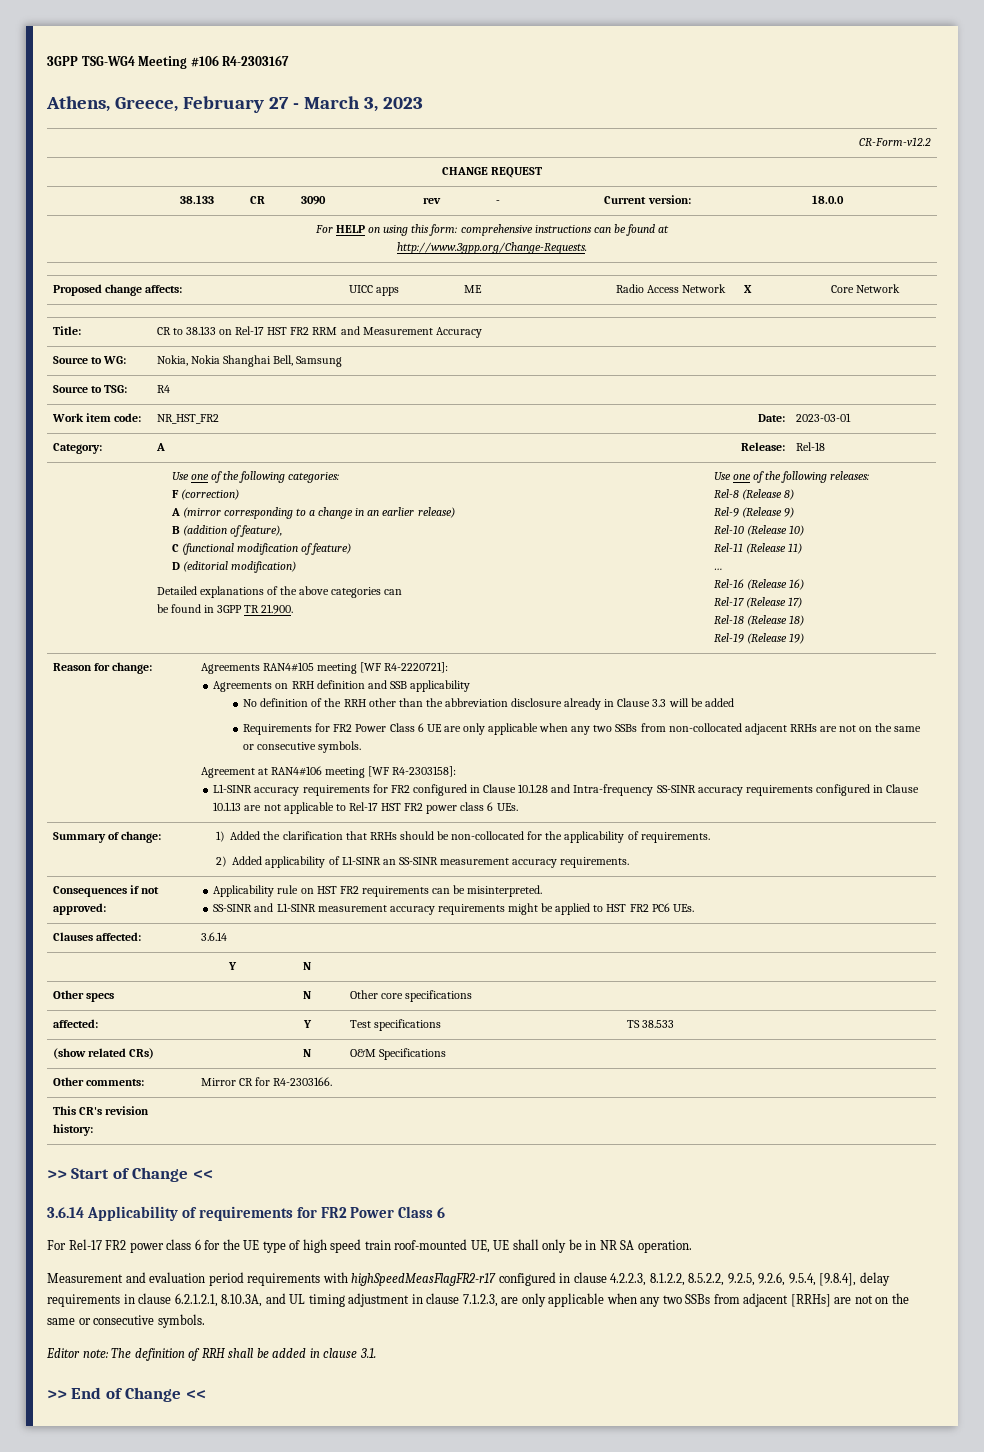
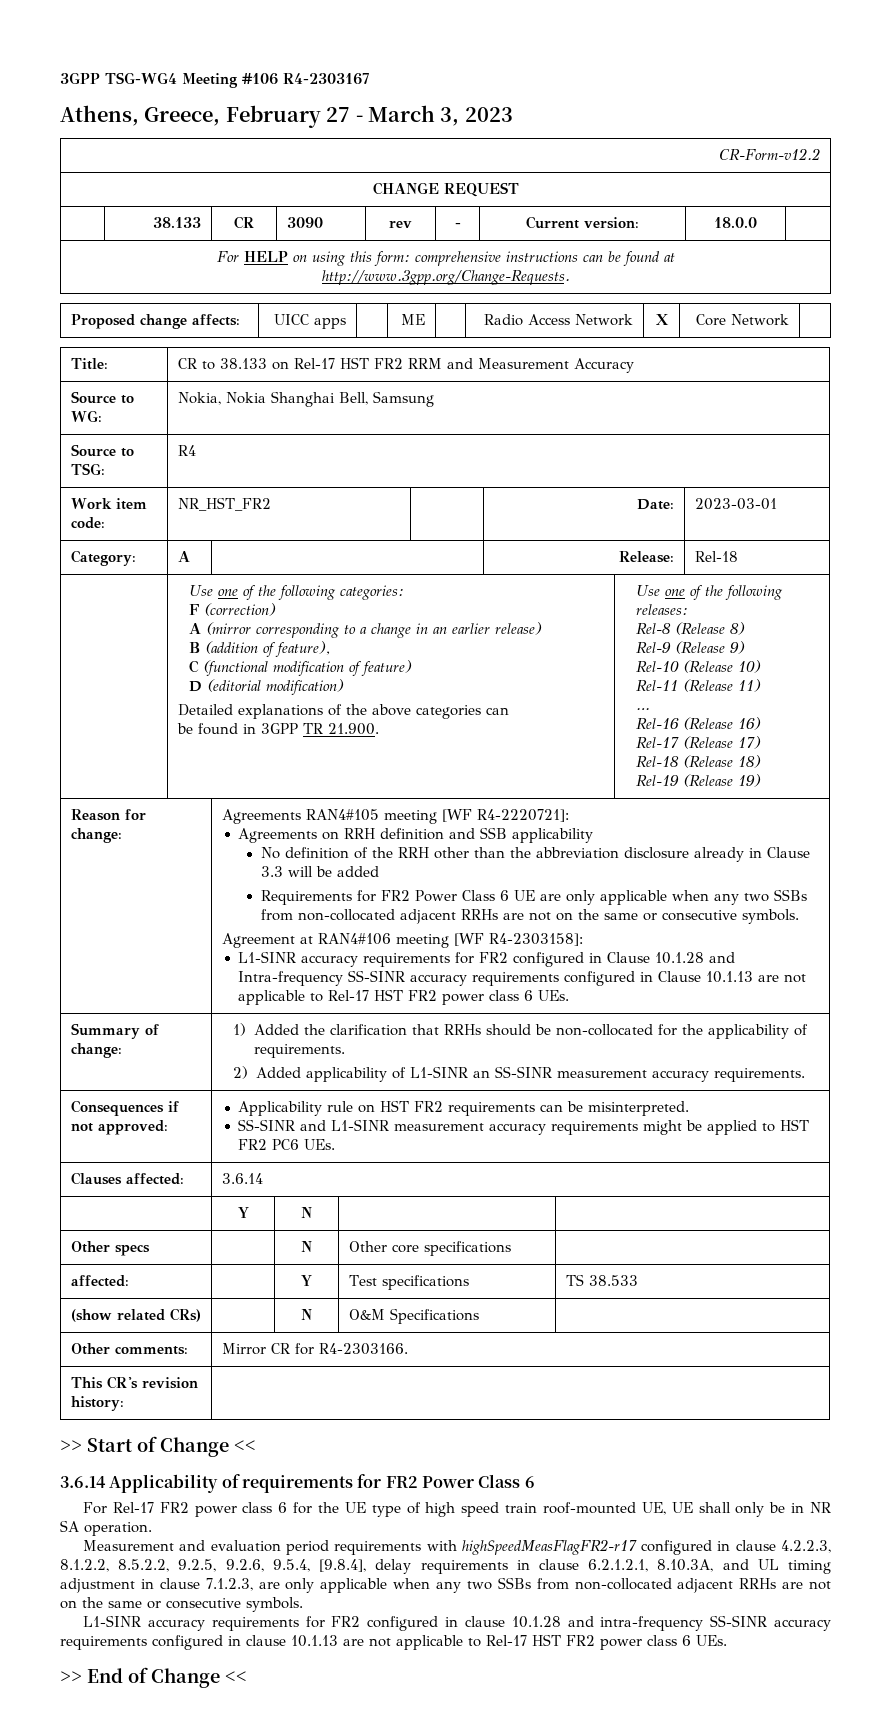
[743,1293,909,1307] [47,1314,205,1328] [46,1348,376,1361] adjacent [RRHs] are not on the same or consecutive symbols. // Editor note: The definition of RRH shall be added in clause 3.1. -> [574,1578,831,1593] [60,1597,303,1612] [83,1615,832,1631] [60,1634,727,1650] non-collocated adjacent RRHs are not on the same or consecutive symbols. // L1-SINR accuracy requirements for FR2 configured in clause 10.1.28 and intra-frequency SS-SINR accuracy requirements configured in clause 10.1.13 are not applicable to Rel-17 HST FR2 power class 6 UEs.

